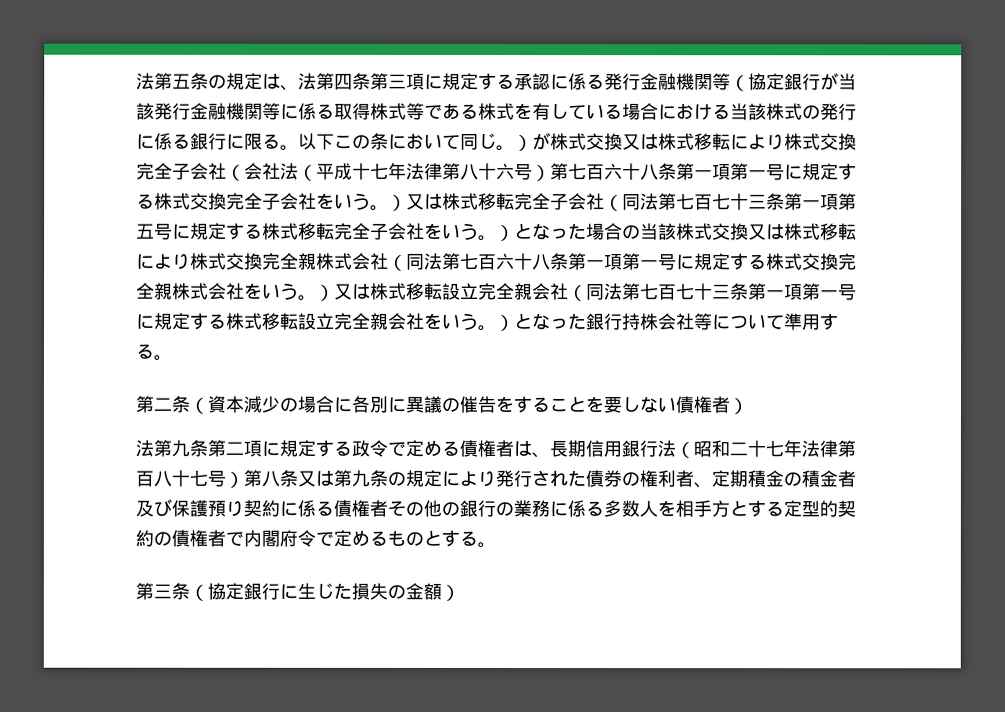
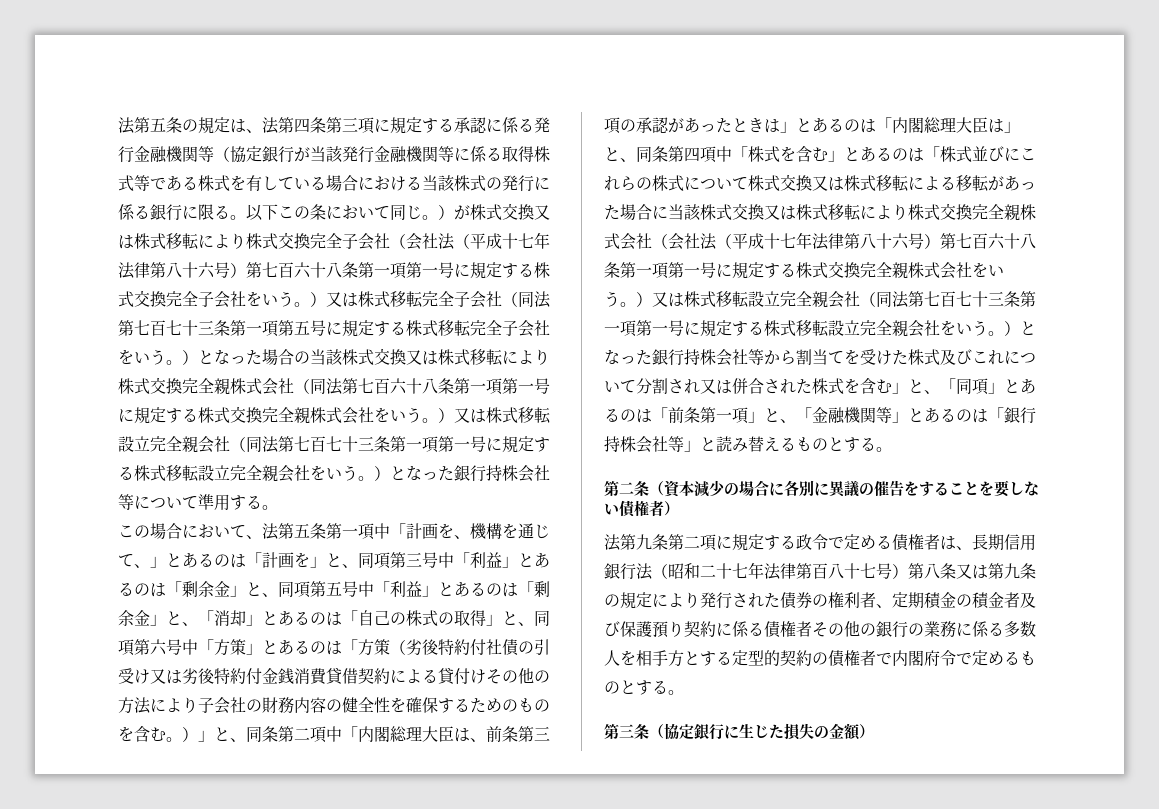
(173, 357) none -> [118,523,550,540] [118,552,550,569] [118,581,550,598] [118,610,550,626] [118,639,550,656] [118,668,550,685] [118,697,550,714] [118,726,550,743] [604,117,1020,134] [604,146,1036,163] [604,174,1036,192] [604,203,1036,221] [604,232,1036,250] [604,261,1004,279] [604,291,1036,308] [604,320,1036,337] [604,349,1036,366] [604,378,1036,395] [604,407,1036,424] [604,436,892,453] // この場合において、法第五条第一項中「計画を、機構を通じて、」とあるのは「計画を」と、同項第三号中「利益」とあるのは「剰余金」と、同項第五号中「利益」とあるのは「剰余金」と、「消却」とあるのは「自己の株式の取得」と、同項第六号中「方策」とあるのは「方策（劣後特約付社債の引受け又は劣後特約付金銭消費貸借契約による貸付けその他の方法により子会社の財務内容の健全性を確保するためのものを含む。）」と、同条第二項中「内閣総理大臣は、前条第三項の承認があったときは」とあるのは「内閣総理大臣は」と、同条第四項中「株式を含む」とあるのは「株式並びにこれらの株式について株式交換又は株式移転による移転があった場合に当該株式交換又は株式移転により株式交換完全親株式会社（会社法（平成十七年法律第八十六号）第七百六十八条第一項第一号に規定する株式交換完全親株式会社をいう。）又は株式移転設立完全親会社（同法第七百七十三条第一項第一号に規定する株式移転設立完全親会社をいう。）となった銀行持株会社等から割当てを受けた株式及びこれについて分割され又は併合された株式を含む」と、「同項」とあるのは「前条第一項」と、「金融機関等」とあるのは「銀行持株会社等」と読み替えるものとする。

